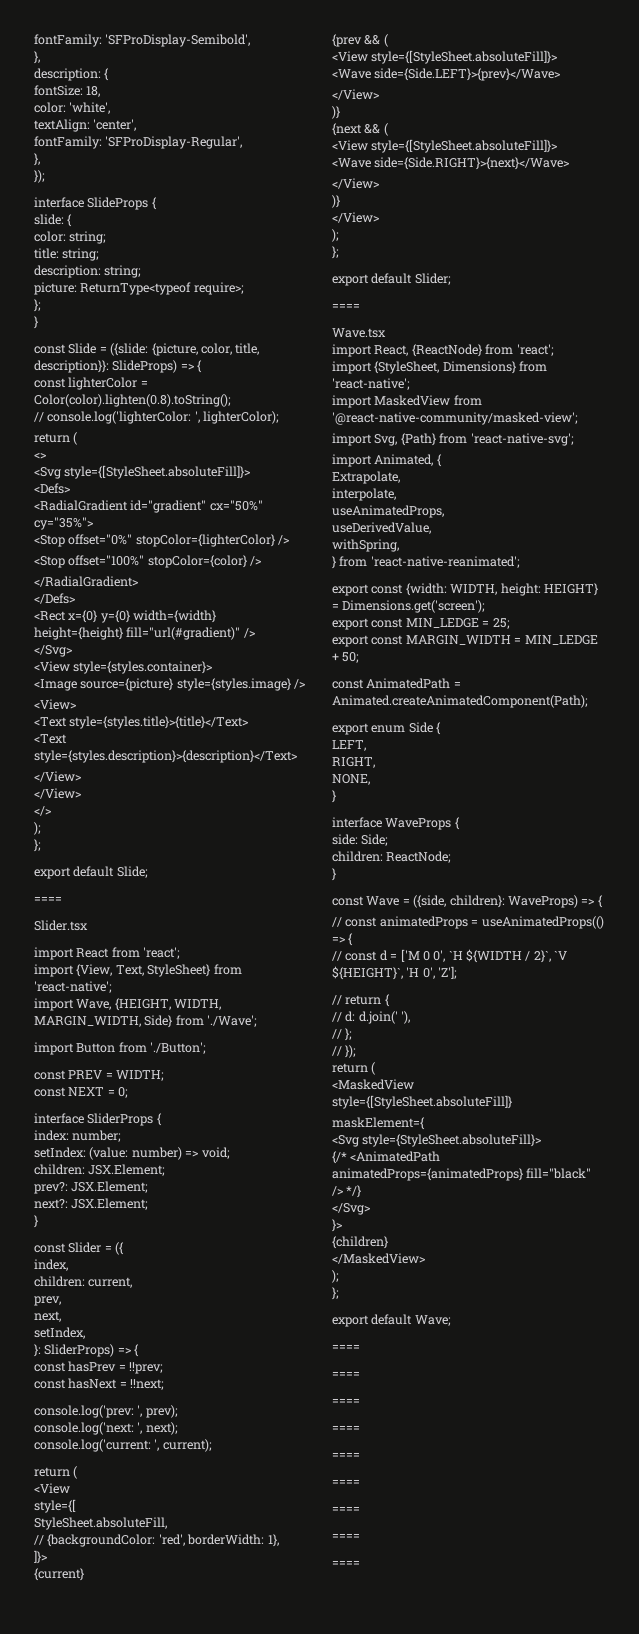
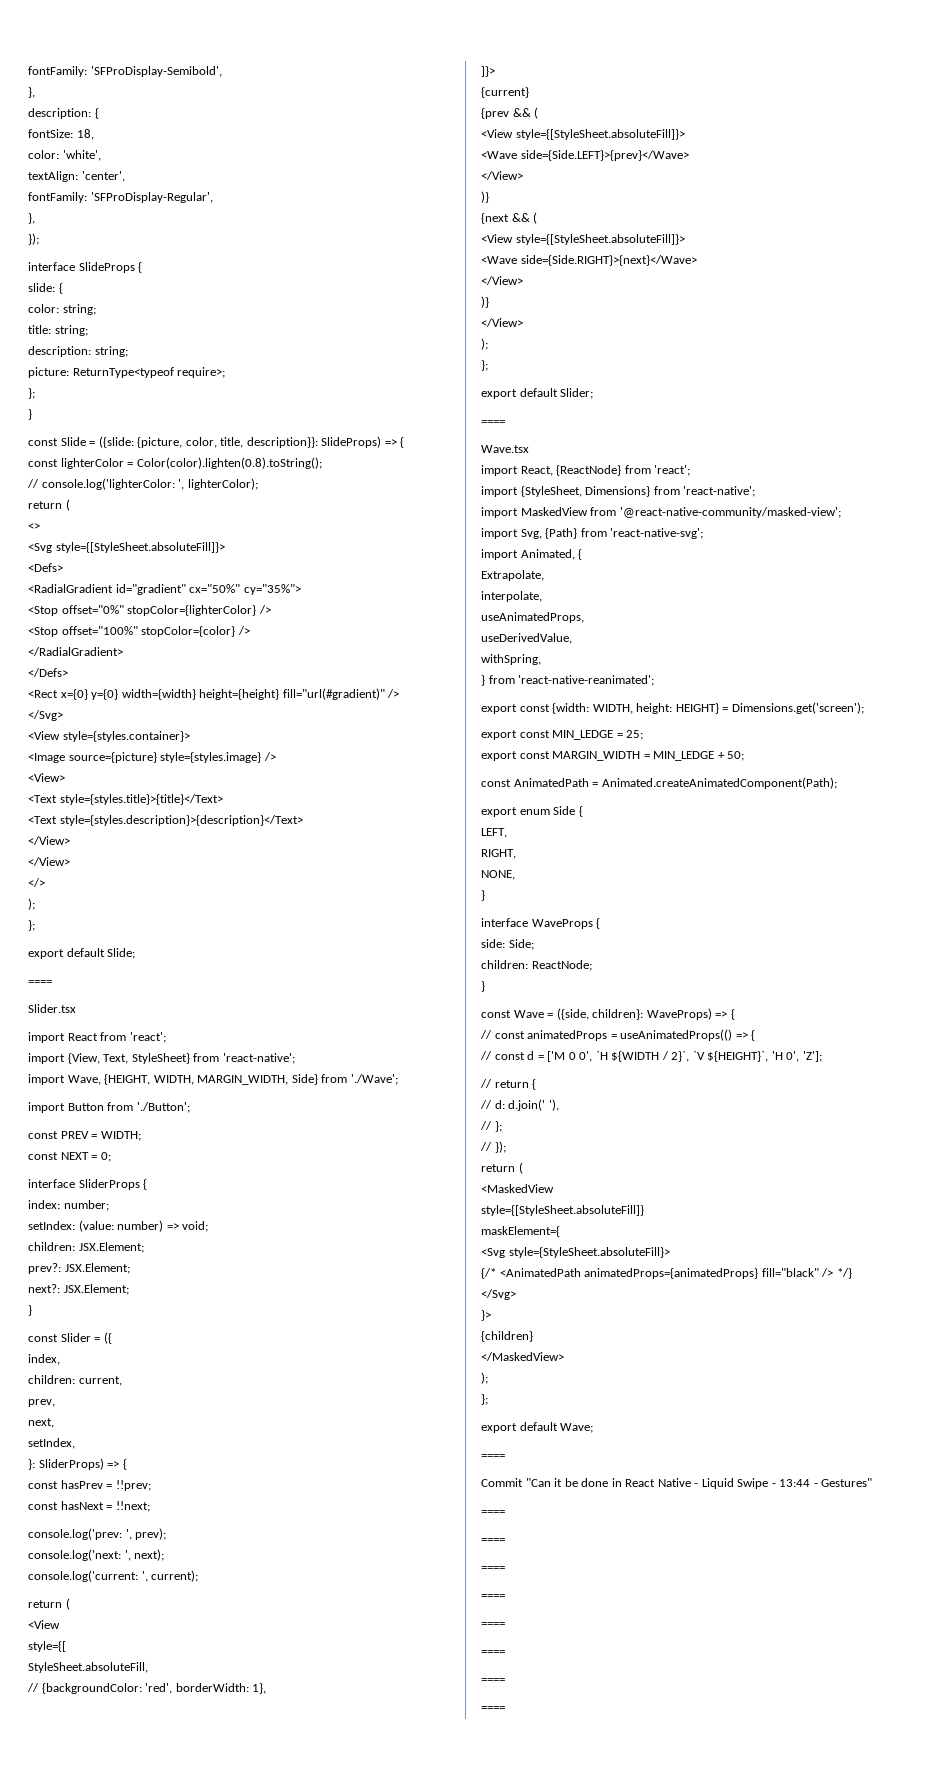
(360, 1347) none -> [481,1478,873,1489] // Commit "Can it be done in React Native - Liquid Swipe - 13:44 - Gestures"

